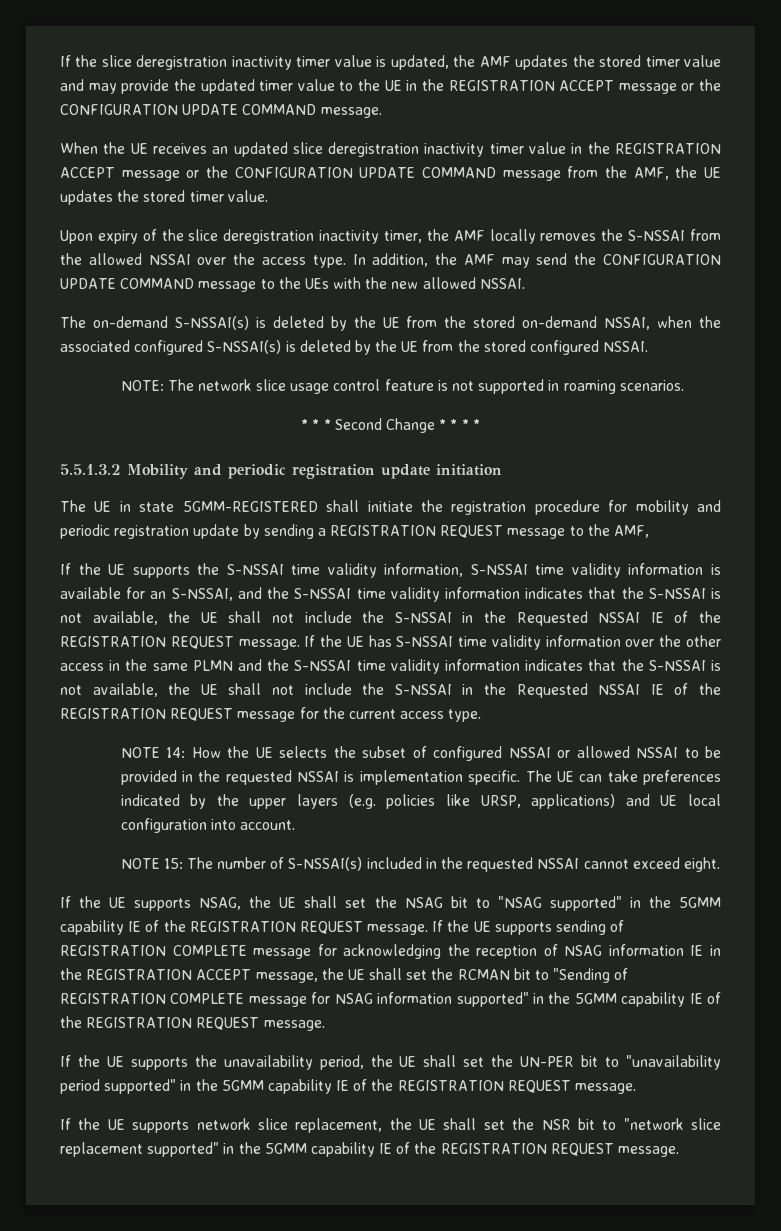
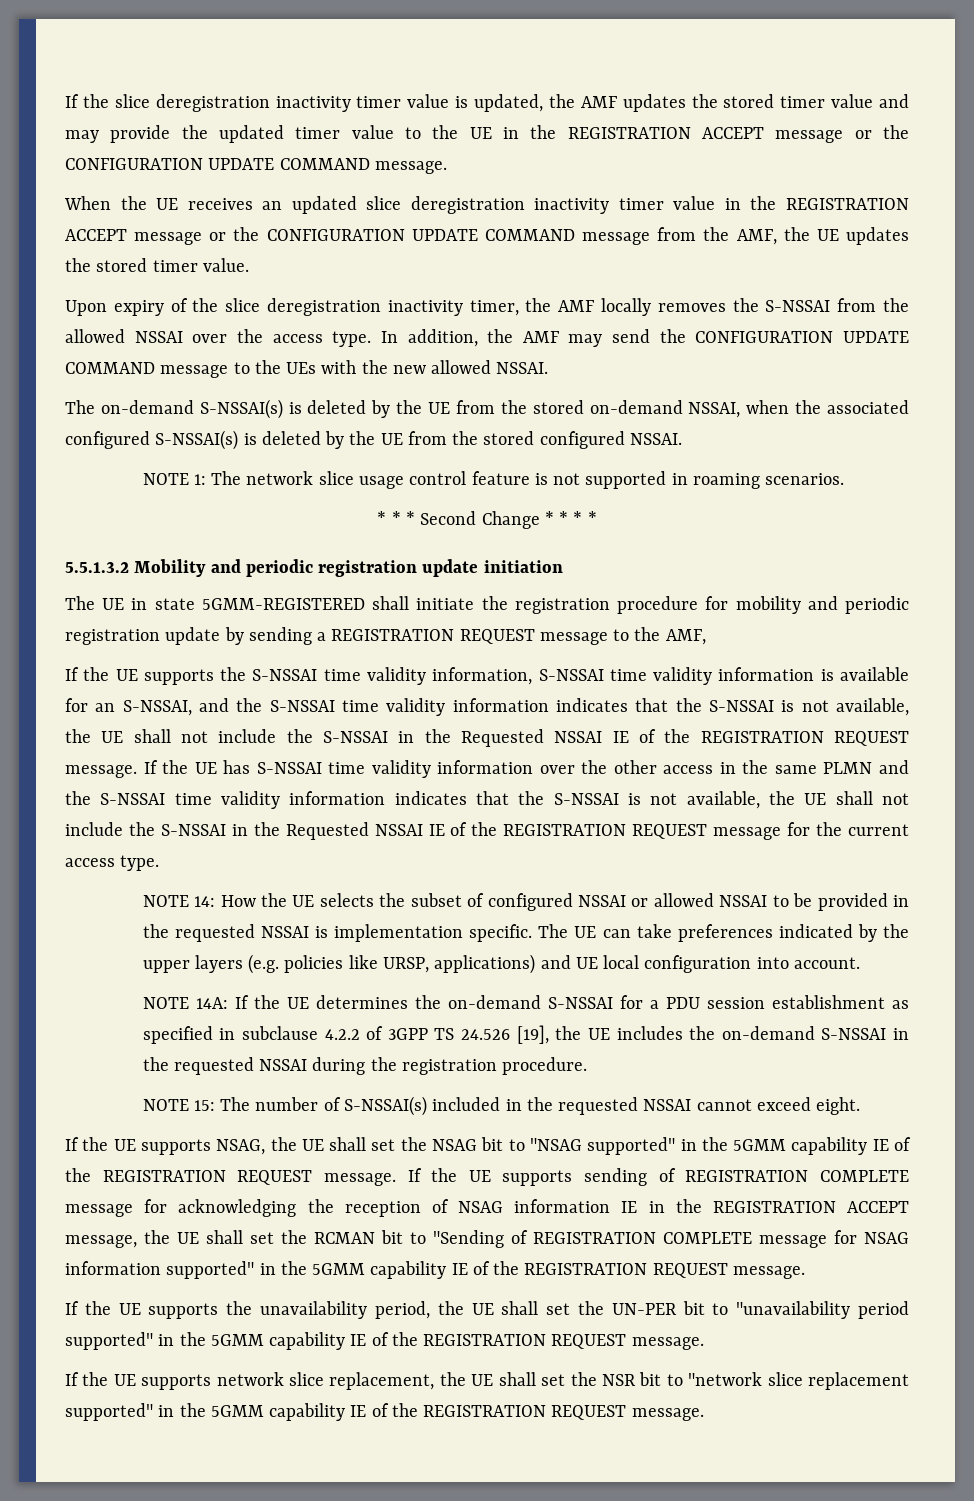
[120,380,164,391] NOTE: -> [142,473,206,485] NOTE 1:
(295, 825) none -> [142,995,910,1009] [142,1025,909,1044] [142,1057,588,1075] // NOTE 14A: If the UE determines the on-demand S-NSSAI for a PDU session establishment as specified in subclause 4.2.2 of 3GPP TS 24.526 [19], the UE includes the on-demand S-NSSAI in the requested NSSAI during the registration procedure.

